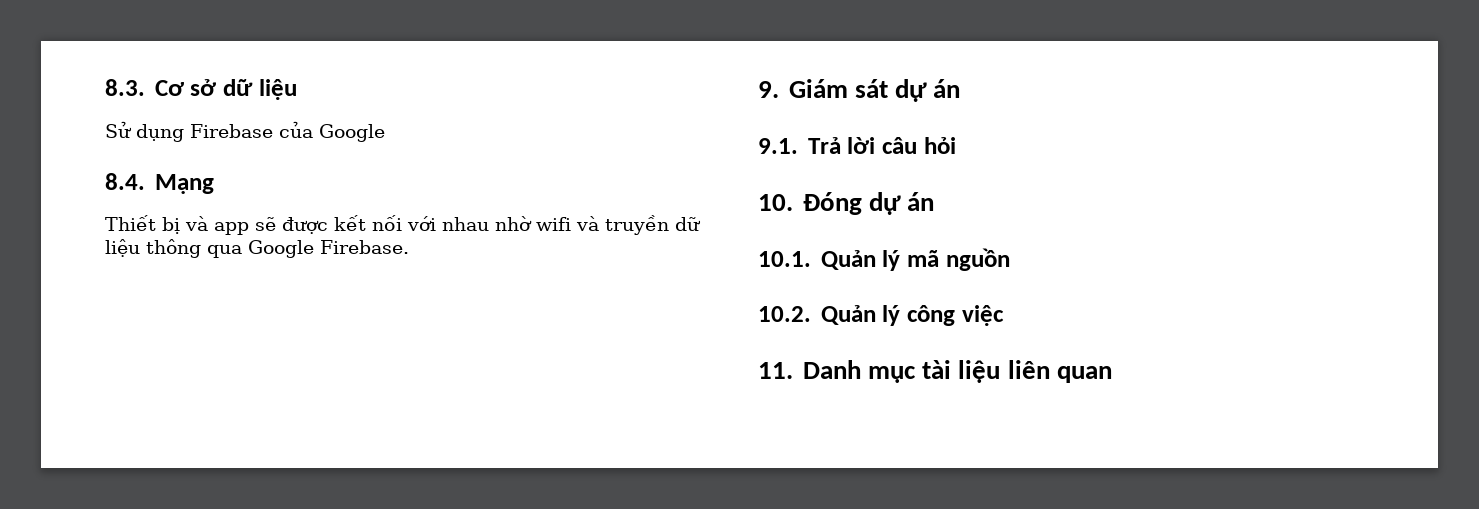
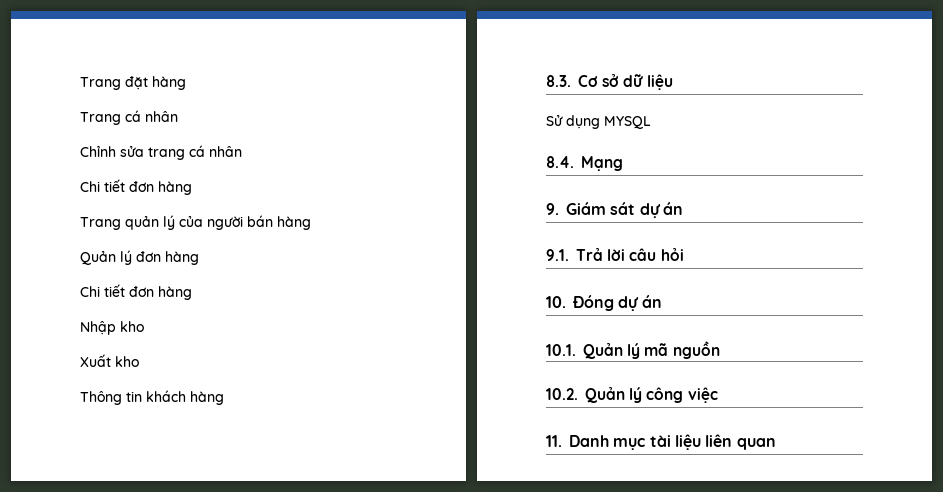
(105, 87) none -> [80,76,186,90] [80,110,178,125] [80,145,242,160] [80,179,192,195] [80,215,311,230] [80,250,199,265] [80,284,192,300] [80,321,144,335] [80,354,139,367] [80,390,224,405] Trang đặt hàng // Trang cá nhân // Chỉnh sửa trang cá nhân // Chi tiết đơn hàng // Trang quản lý của người bán hàng // Quản lý đơn hàng // Chi tiết đơn hàng // Nhập kho // Xuất kho // Thông tin khách hàng //
[190,121,385,142] Firebase của Google -> [604,116,651,129] MYSQL
[105,215,701,235] [105,239,409,258] // Thiết bị và app sẽ được kết nối với nhau nhờ wifi và truyền dữ liệu thông qua Google Firebase. -> (623, 163) none

